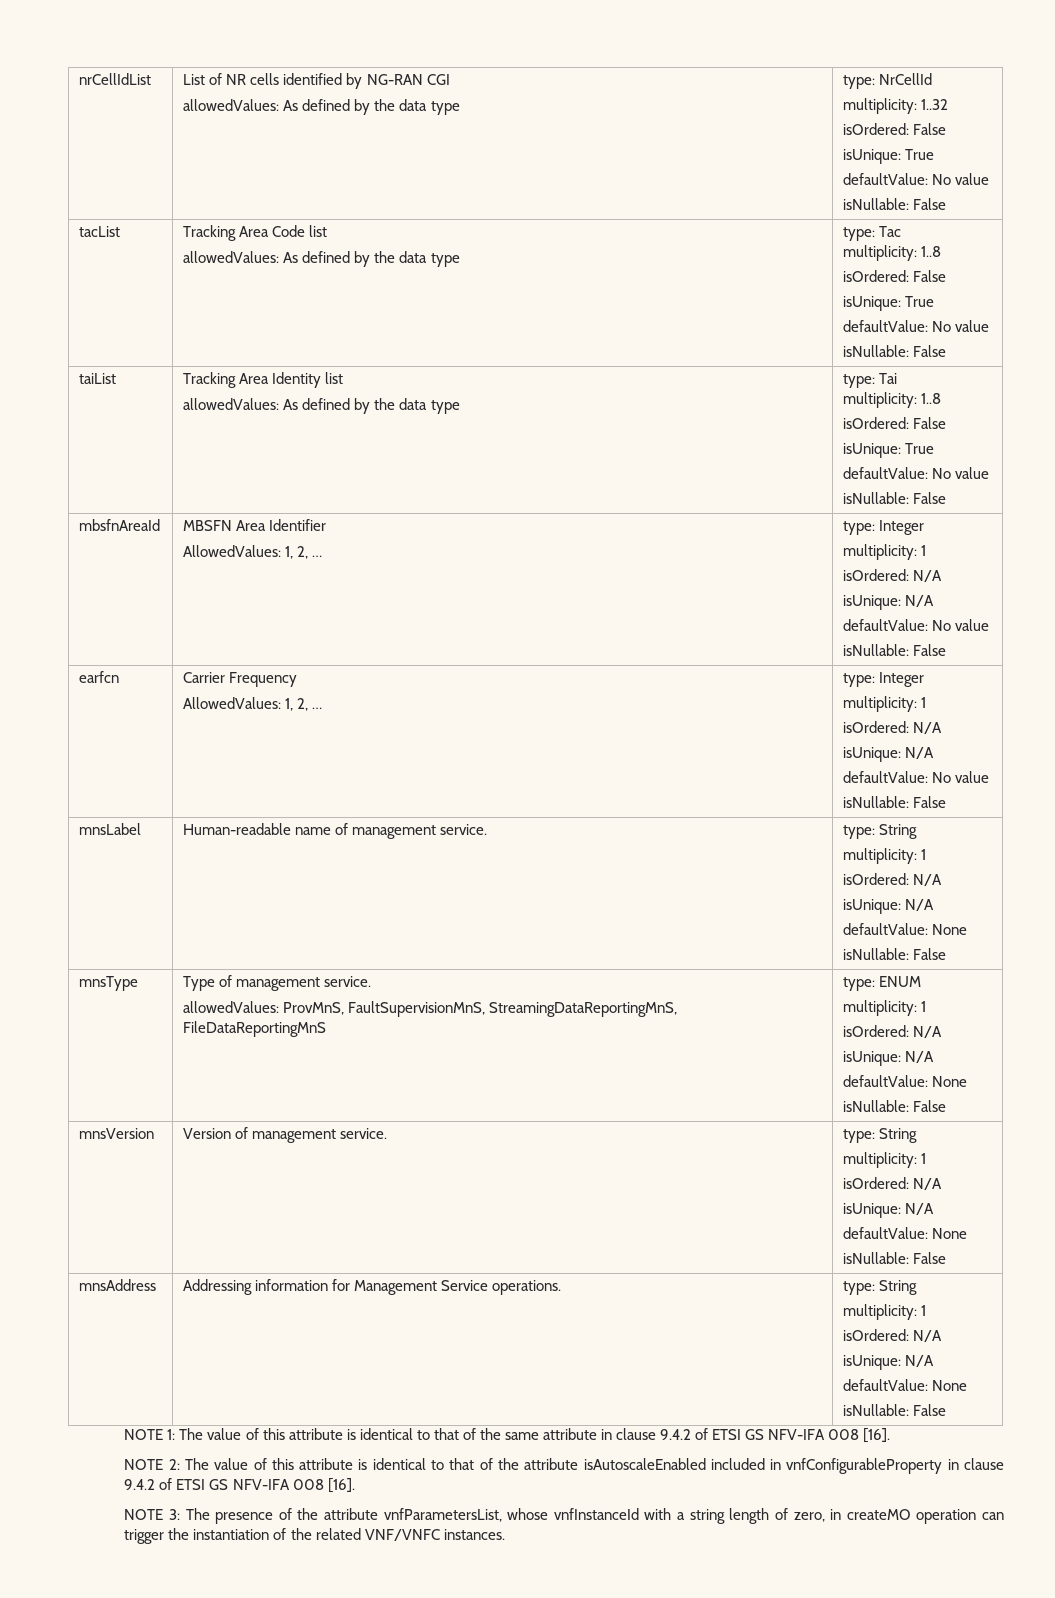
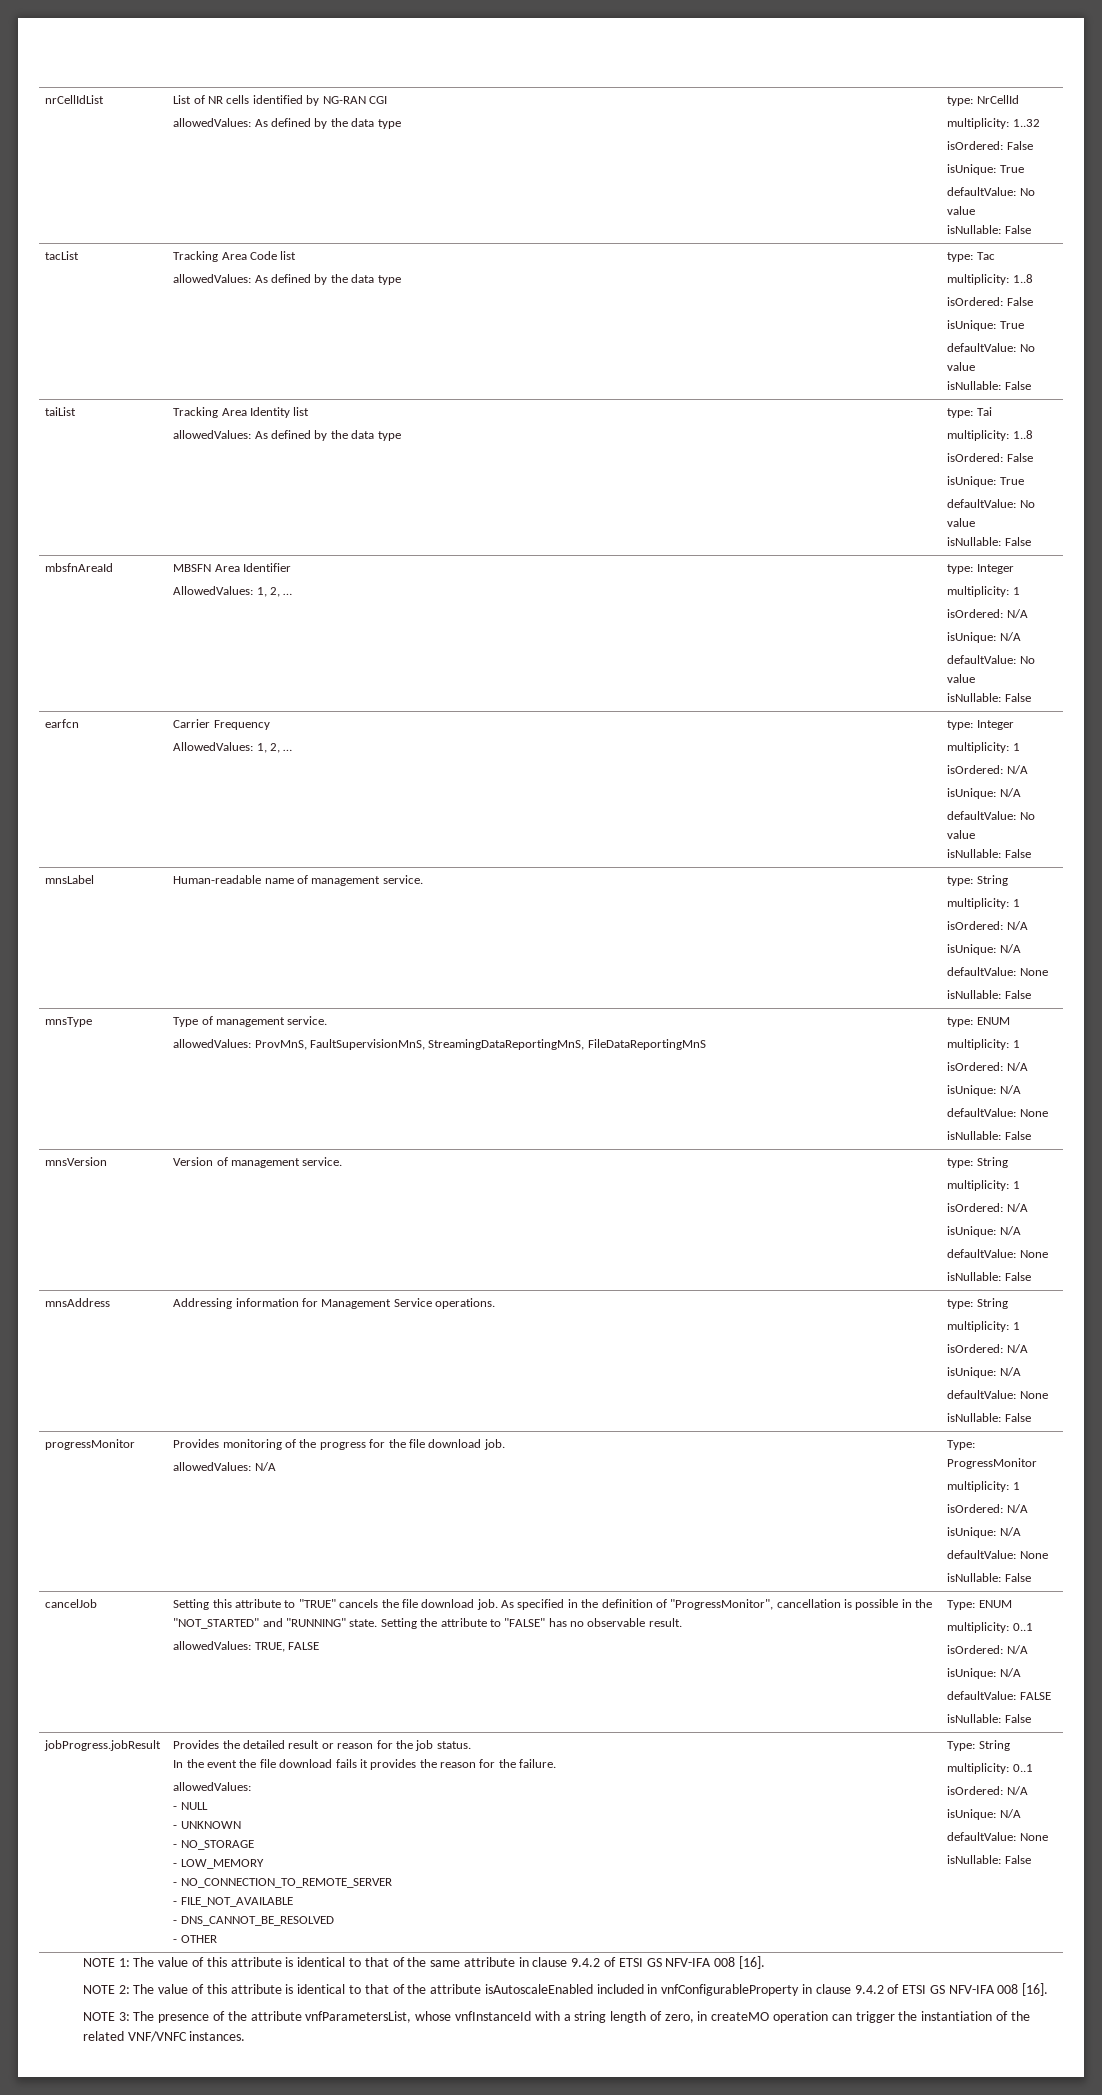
(947, 1410) none -> [45,1439,136,1450] [173,1439,505,1450] [173,1462,276,1471] [947,1440,976,1450] [947,1458,1038,1469] [947,1481,1020,1492] [947,1504,1028,1513] [947,1527,1021,1538] [947,1550,1048,1559] [947,1573,1031,1582] [45,1599,98,1608] [173,1599,933,1610] [173,1618,682,1629] [173,1641,320,1652] [947,1600,1012,1610] [947,1622,1033,1633] [947,1645,1028,1654] [947,1668,1021,1679] [947,1691,1051,1700] [947,1714,1031,1723] [44,1740,162,1751] [173,1740,471,1751] [173,1759,557,1770] [173,1782,252,1791] [173,1802,208,1810] [173,1821,241,1829] [173,1840,254,1850] [173,1859,264,1869] [173,1878,392,1888] [173,1897,293,1907] [173,1916,334,1926] [173,1935,217,1943] [947,1740,1010,1751] [947,1763,1033,1774] [947,1786,1028,1795] [947,1809,1021,1820] [947,1832,1048,1841] [947,1855,1031,1864] // progressMonitor | Provides monitoring of the progress for the file download job. // allowedValues: N/A | Type: ProgressMonitor // multiplicity: 1 // isOrdered: N/A // isUnique: N/A // defaultValue: None // isNullable: False // cancelJob | Setting this attribute to "TRUE" cancels the file download job. As specified in the definition of "ProgressMonitor", cancellation is possible in the "NOT_STARTED" and "RUNNING" state. Setting the attribute to "FALSE" has no observable result. // allowedValues: TRUE, FALSE | Type: ENUM // multiplicity: 0..1 // isOrdered: N/A // isUnique: N/A // defaultValue: FALSE // isNullable: False // jobProgress.jobResult | Provides the detailed result or reason for the job status. // In the event the file download fails it provides the reason for the failure. // allowedValues: // - NULL // - UNKNOWN // - NO_STORAGE // - LOW_MEMORY // - NO_CONNECTION_TO_REMOTE_SERVER // - FILE_NOT_AVAILABLE // - DNS_CANNOT_BE_RESOLVED // - OTHER | Type: String // multiplicity: 0..1 // isOrdered: N/A // isUnique: N/A // defaultValue: None // isNullable: False

